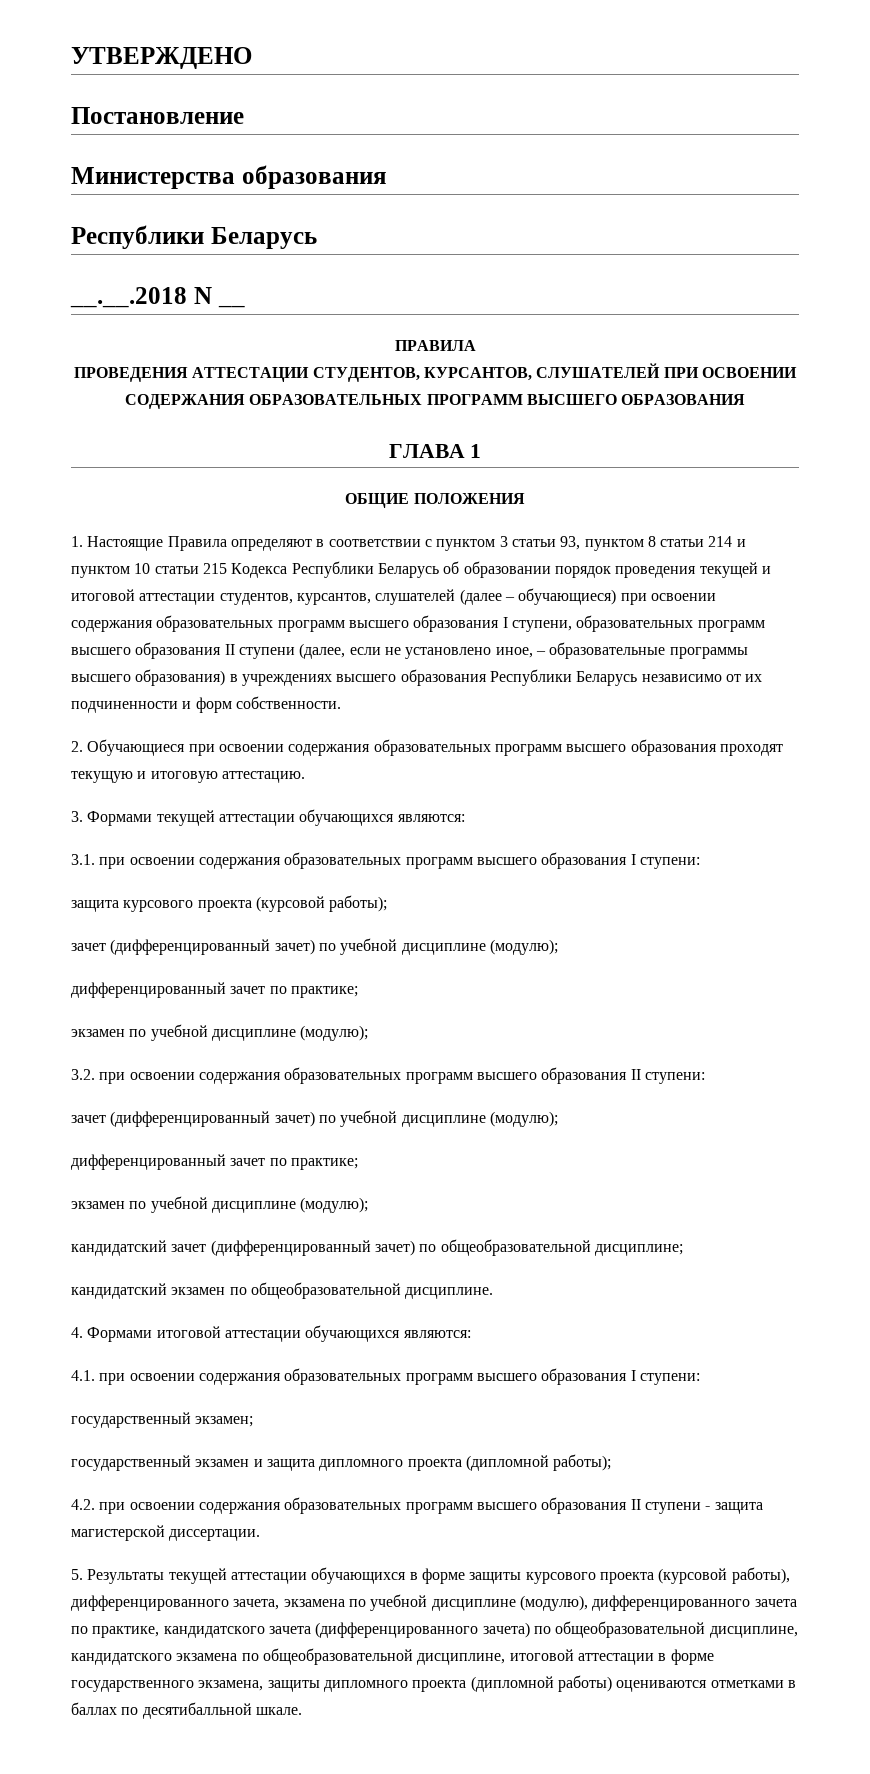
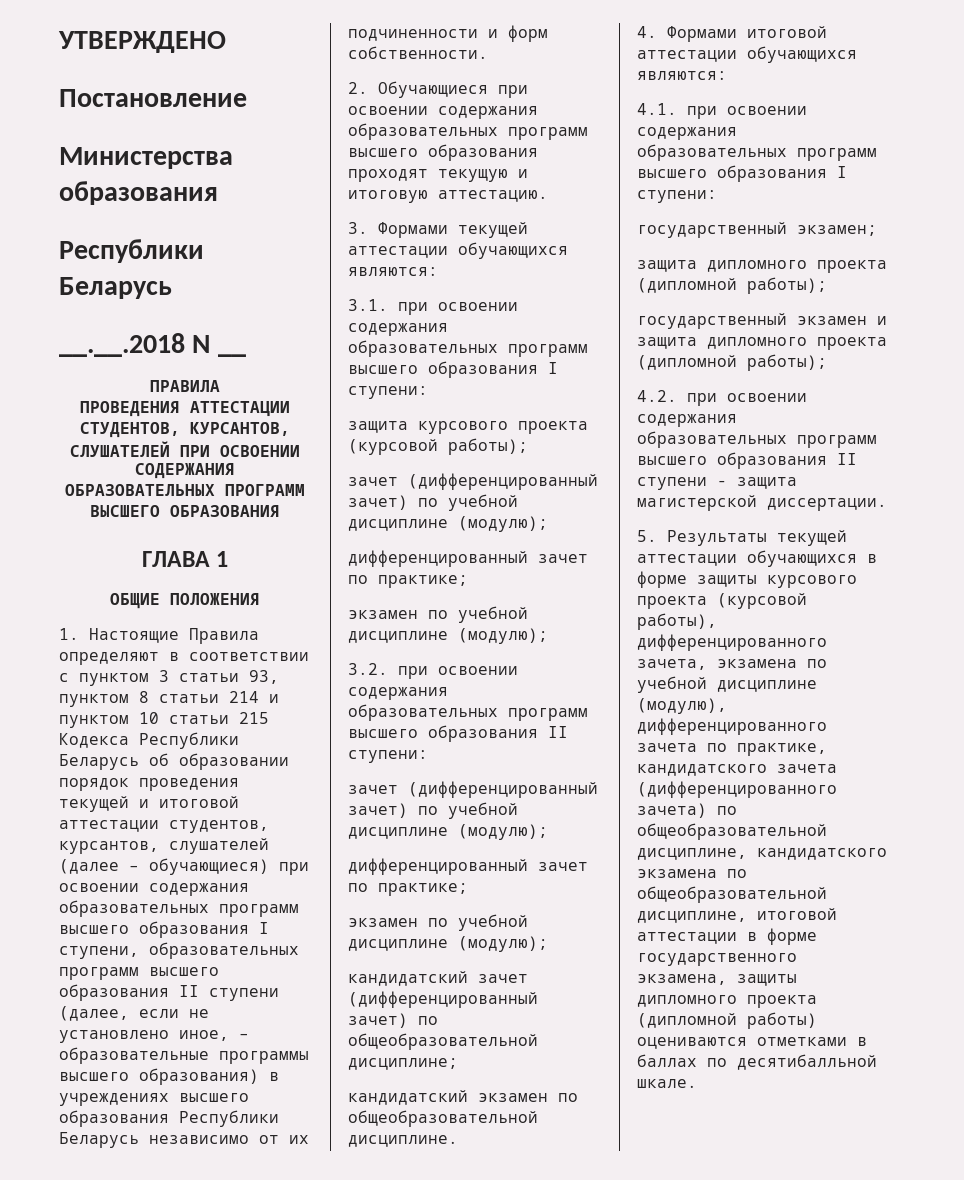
(254, 1421) none -> [637,260,887,273] [637,277,827,294] // защита дипломного проекта (дипломной работы);

